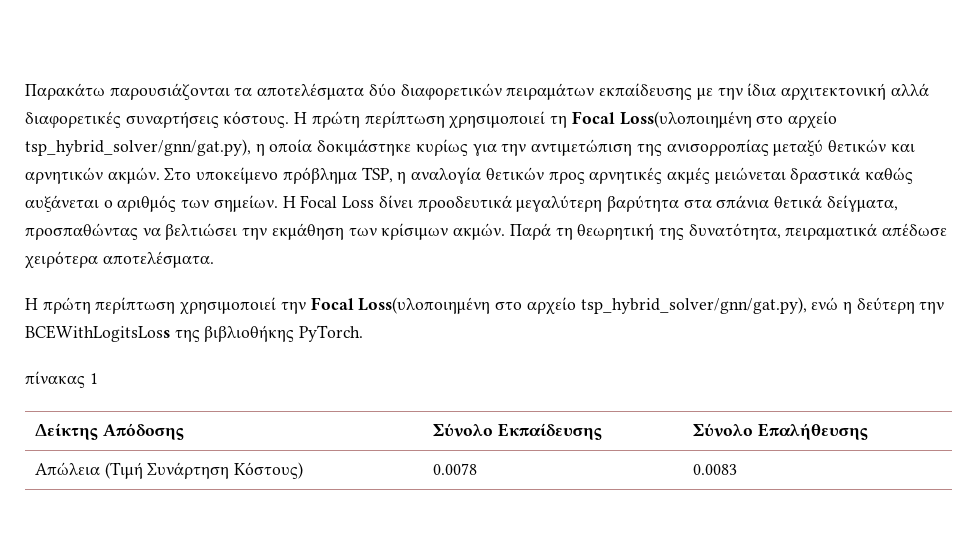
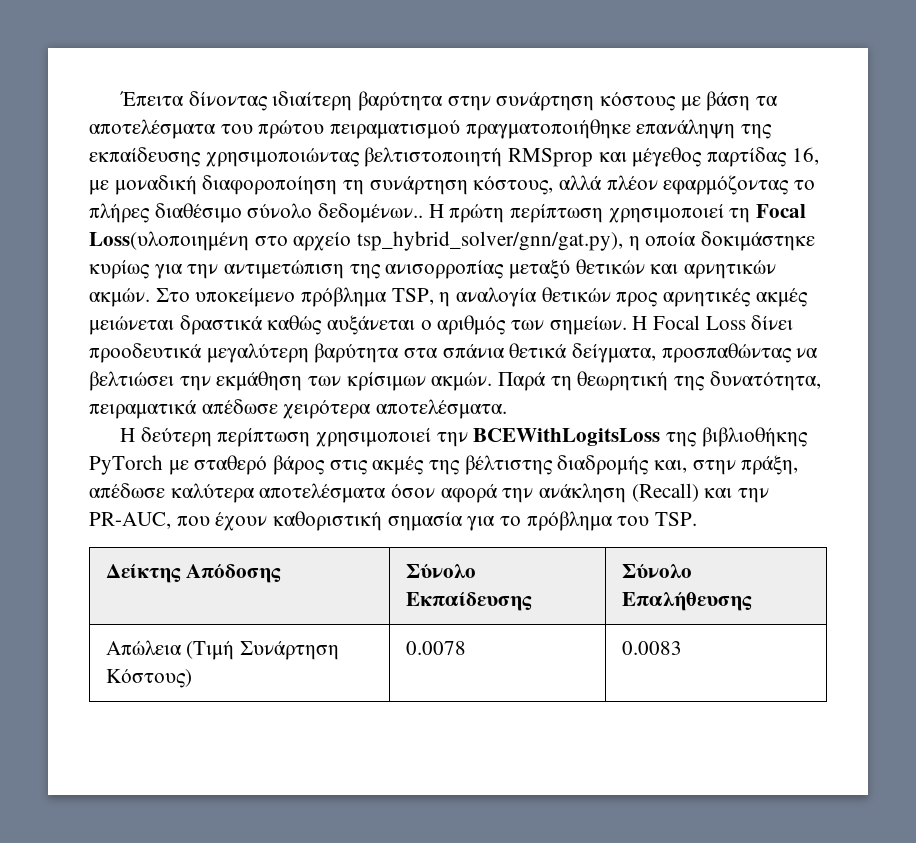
[25,83,929,101] [25,111,290,128] Παρακάτω παρουσιάζονται τα αποτελέσματα δύο διαφορετικών πειραμάτων εκπαίδευσης με την ίδια αρχιτεκτονική αλλά διαφορετικές συναρτήσεις κόστους. -> [120,91,779,111] [89,119,773,139] [89,147,819,167] [89,175,816,195] [89,203,424,223] Έπειτα δίνοντας ιδιαίτερη βαρύτητα στην συνάρτηση κόστους με βάση τα αποτελέσματα του πρώτου πειραματισμού πραγματοποιήθηκε επανάληψη της εκπαίδευσης χρησιμοποιώντας βελτιστοποιητή RMSprop και μέγεθος παρτίδας 16, με μοναδική διαφοροποίηση τη συνάρτηση κόστους, αλλά πλέον εφαρμόζοντας το πλήρες διαθέσιμο σύνολο δεδομένων..
[42,297,91,314] πρώτη -> [140,427,212,447] δεύτερη
[310,297,945,315] [25,325,364,342] [25,371,98,388] Focal Loss(υλοποιημένη στο αρχείο tsp_hybrid_solver/gnn/gat.py), ενώ η δεύτερη την BCEWithLogitsLoss της βιβλιοθήκης PyTorch. // πίνακας 1 -> [473,427,808,447] [89,455,799,475] [89,483,770,503] [89,511,698,531] BCEWithLogitsLoss της βιβλιοθήκης PyTorch με σταθερό βάρος στις ακμές της βέλτιστης διαδρομής και, στην πράξη, απέδωσε καλύτερα αποτελέσματα όσον αφορά την ανάκληση (Recall) και την PR-AUC, που έχουν καθοριστική σημασία για το πρόβλημα του TSP.

